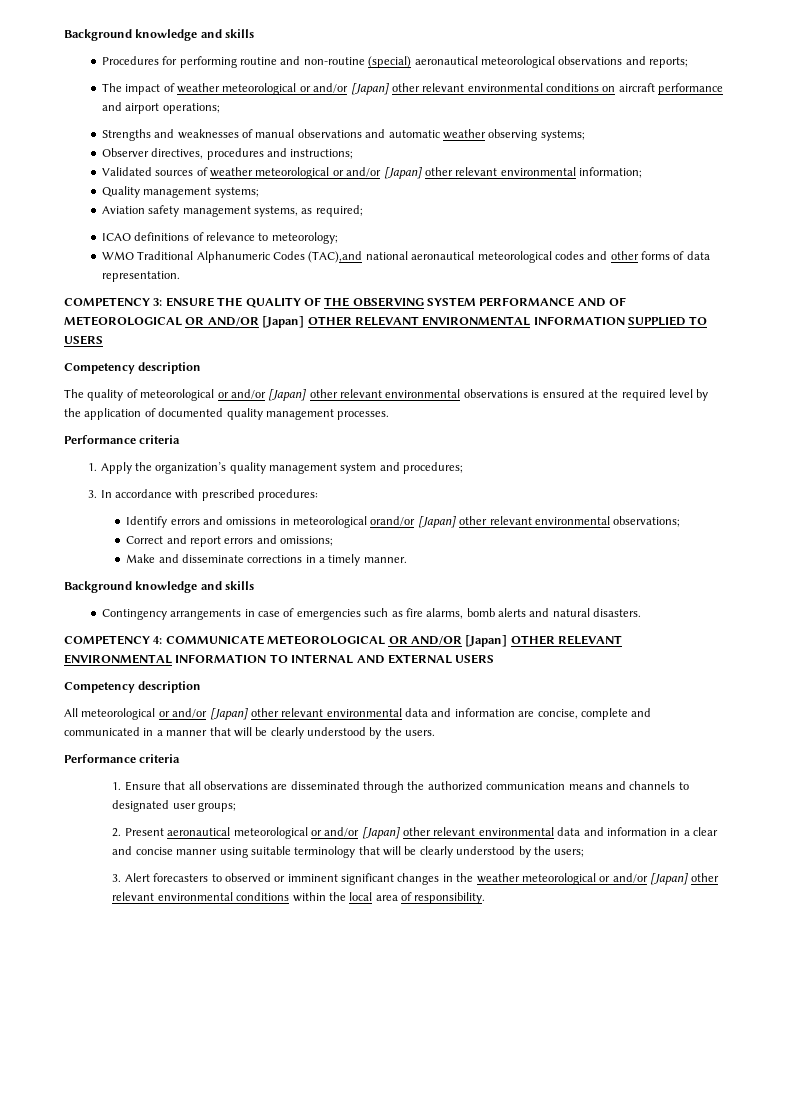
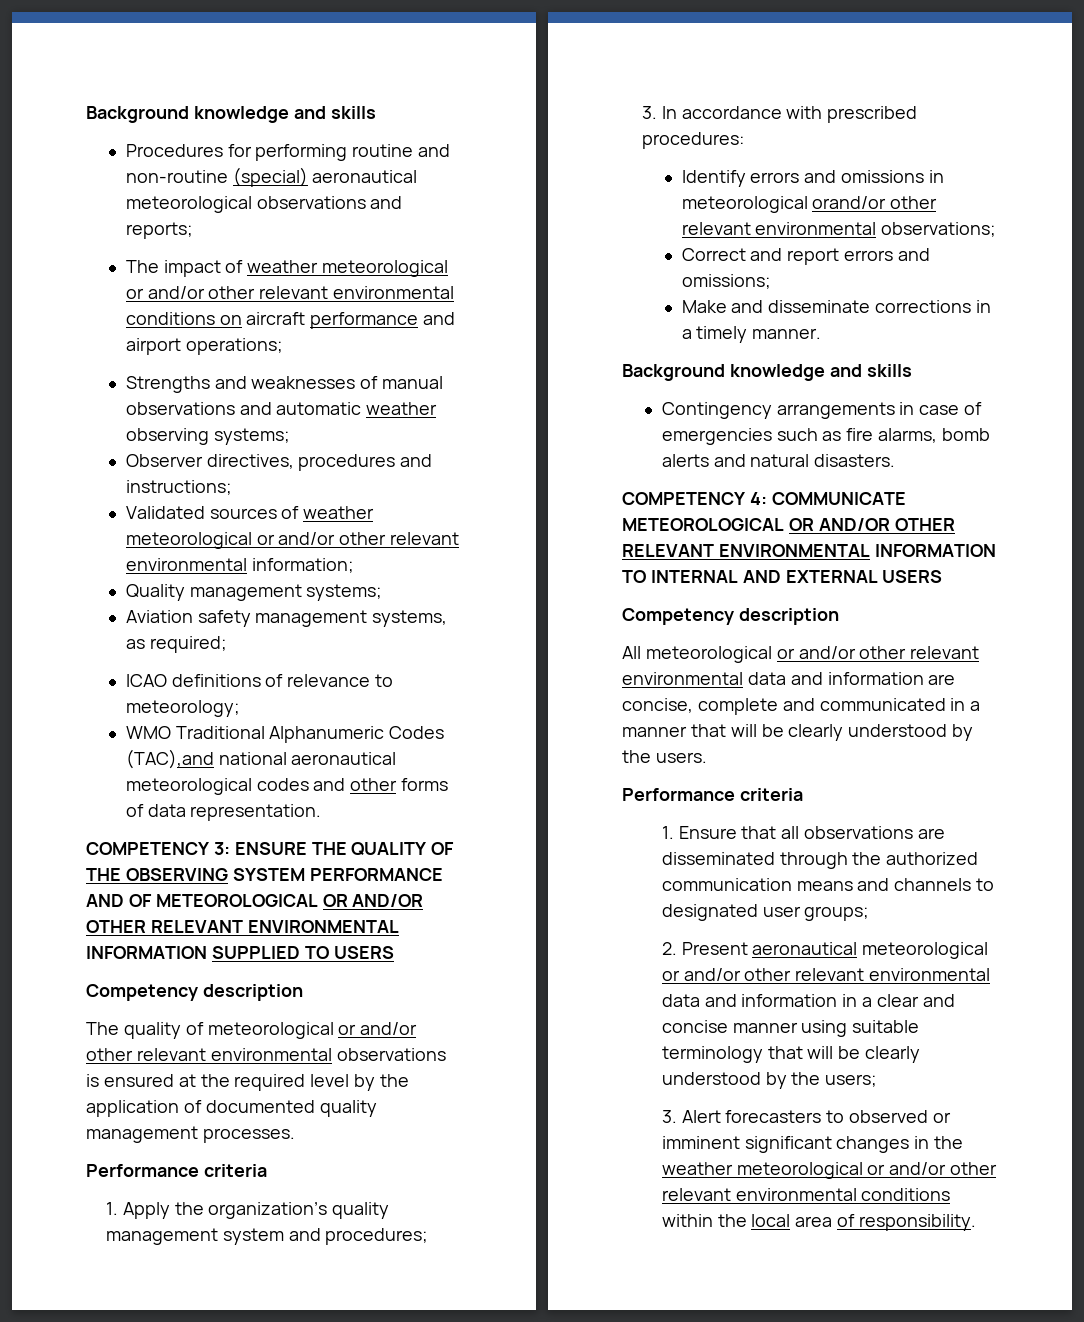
[350,83,389,95] [Japan] -> (205, 292) none
[383,167,422,179] [Japan] -> (336, 538) none
[262,316,305,328] [Japan] -> (424, 900) none
[268,389,307,401] [Japan] -> (418, 1028) none
[417,516,456,528] [Japan] -> (887, 202) none
[465,635,508,647] [Japan] -> (890, 524) none
[209,708,248,720] [Japan] -> (856, 652) none
[361,827,400,839] [Japan] -> (741, 974) none
[650,873,689,885] [Japan] -> (947, 1168) none

